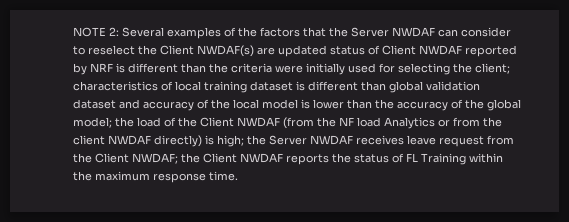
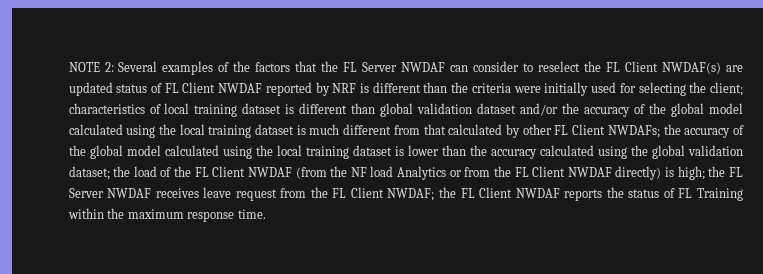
(348, 32) none -> [343,62,358,72] FL
(157, 50) none -> [606,62,621,72] FL
(380, 50) none -> [164,83,179,93] FL
[118,99,298,111] and accuracy of the local model -> [520,103,744,117] [68,124,745,138] [68,145,392,159] and/or the accuracy of the global model calculated using the local training dataset is much different from that calculated by other FL Client NWDAFs; the accuracy of the global model calculated using the local training dataset
[450,99,521,111] [72,117,112,128] of the global model; -> [539,145,744,159] [68,166,110,180] calculated using the global validation dataset;
(197, 122) none -> [194,167,209,177] FL
[72,135,105,145] client -> [514,166,566,177] FL Client
(266, 140) none -> [729,167,744,177] FL
(92, 158) none -> [332,188,347,198] FL
(200, 158) none -> [460,188,475,198] FL

